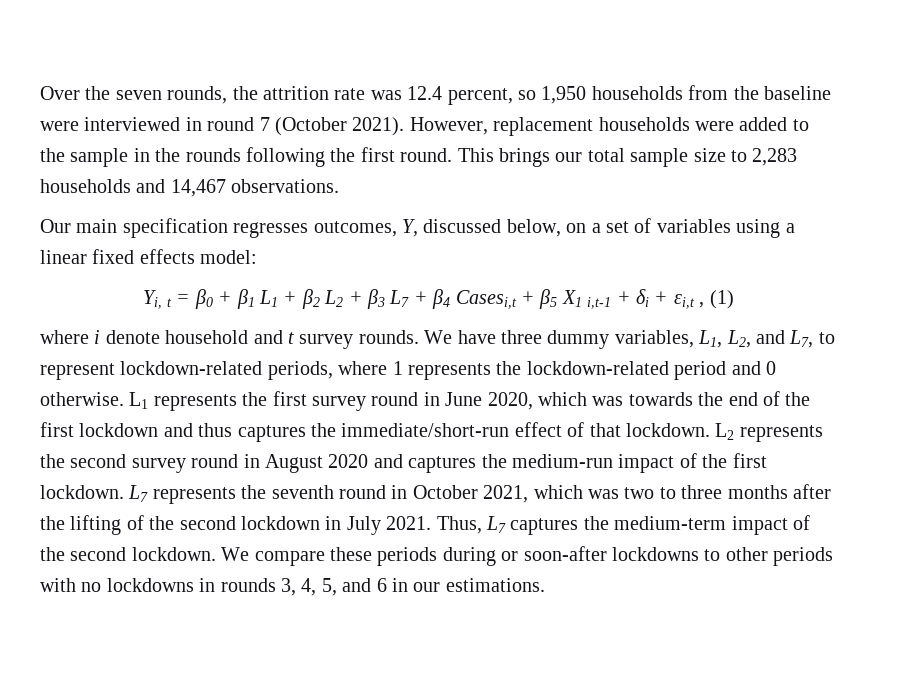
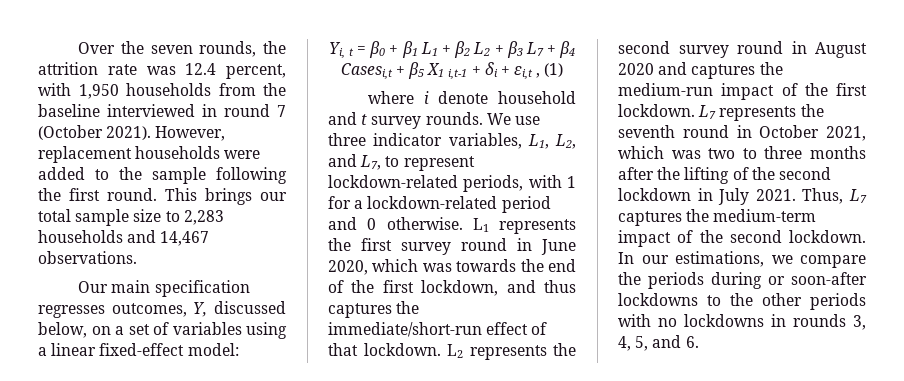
[517,90,536,100] so -> [38,83,71,96] with
[40,121,79,131] were -> (100, 110) none
[133,148,241,162] in the rounds -> (206, 175) none
[92,249,195,264] fixed effects -> [99,343,185,356] fixed-effect
[457,330,610,349] have three dummy -> [514,116,540,125] [328,133,443,146] use three indicator
[338,361,522,380] where 1 represents the -> [528,175,576,188] [328,196,364,209] with 1 for a
[79,423,159,437] lockdown -> [421,280,499,296] lockdown,
[221,547,372,566] We compare these -> [618,251,866,268] [618,272,641,285] In our estimations, we compare the
(721, 555) none -> [730,293,753,306] the
[376,578,545,592] 6 in our estimations. -> [685,336,699,348] 6.

